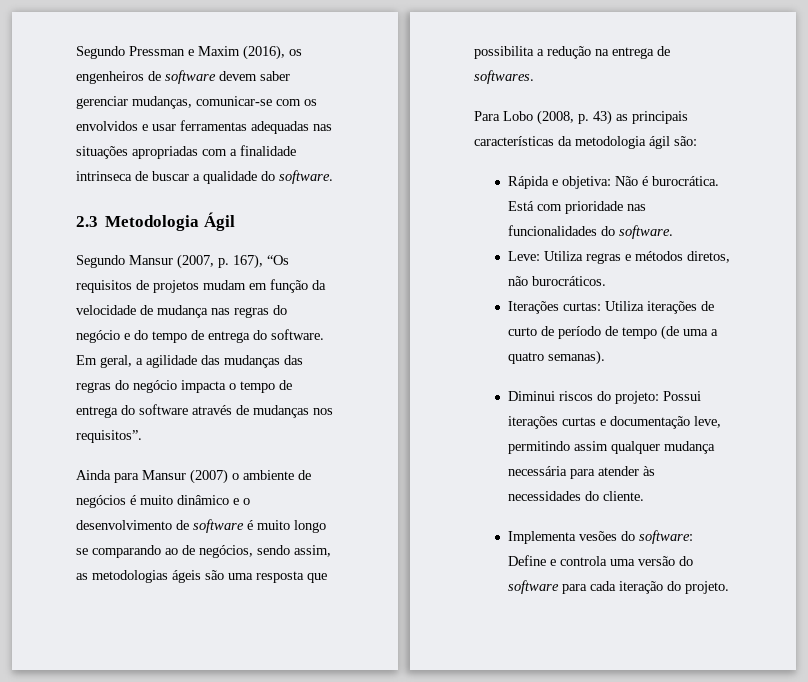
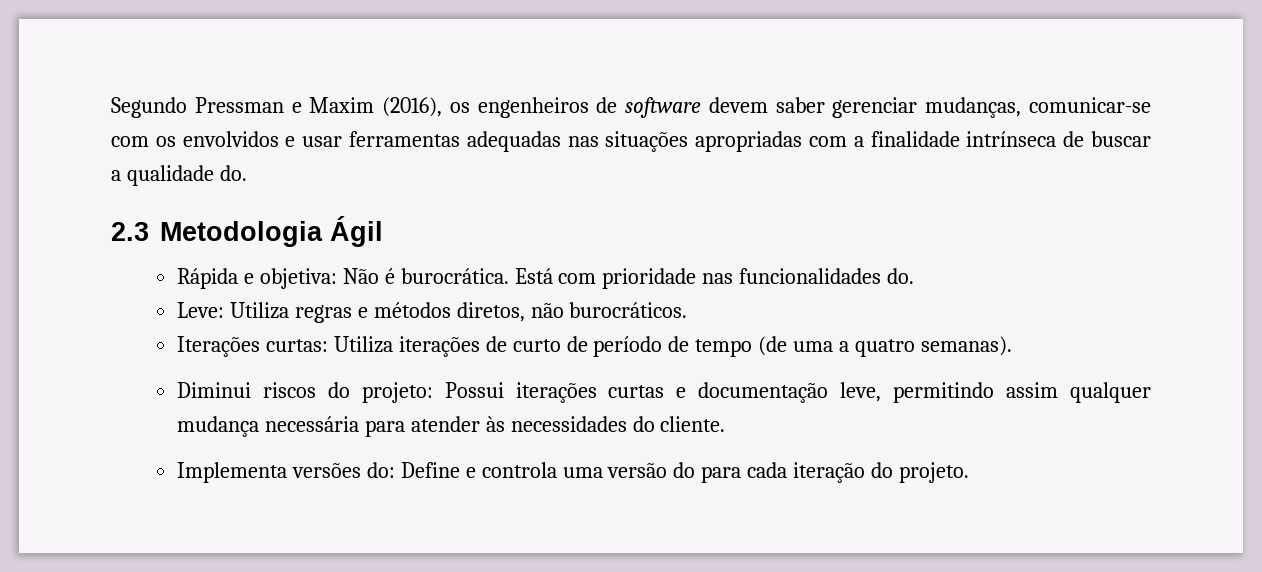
[76,171,132,181] intrinseca -> [966,131,1057,147] intrínseca
[261,170,333,184] do software. -> [219,165,247,181] do.
[76,254,289,269] [76,279,326,293] [76,305,287,318] [76,329,324,343] [76,355,303,368] [76,380,292,393] [76,404,333,418] [76,430,142,443] [76,469,311,484] [76,495,250,508] [76,519,326,533] [76,545,331,558] [76,570,327,583] [474,46,670,59] [474,70,534,84] [474,110,688,125] [474,136,697,149] // Segundo Mansur (2007, p. 167), “Os requisitos de projetos mudam em função da velocidade de mudança nas regras do negócio e do tempo de entrega do software. Em geral, a agilidade das mudanças das regras do negócio impacta o tempo de entrega do software através de mudanças nos requisitos”. // Ainda para Mansur (2007) o ambiente de negócios é muito dinâmico e o desenvolvimento de software é muito longo se comparando ao de negócios, sendo assim, as metodologias ágeis são uma resposta que possibilita a redução na entrega de softwares. // Para Lobo (2008, p. 43) as principais características da metodologia ágil são: -> (383, 231) none
[601,225,674,239] do software. -> [887,268,915,284] do.
[579,530,694,544] vesões do software: -> [291,462,395,478] versões do:
[508,580,560,594] software -> (696, 470) none

